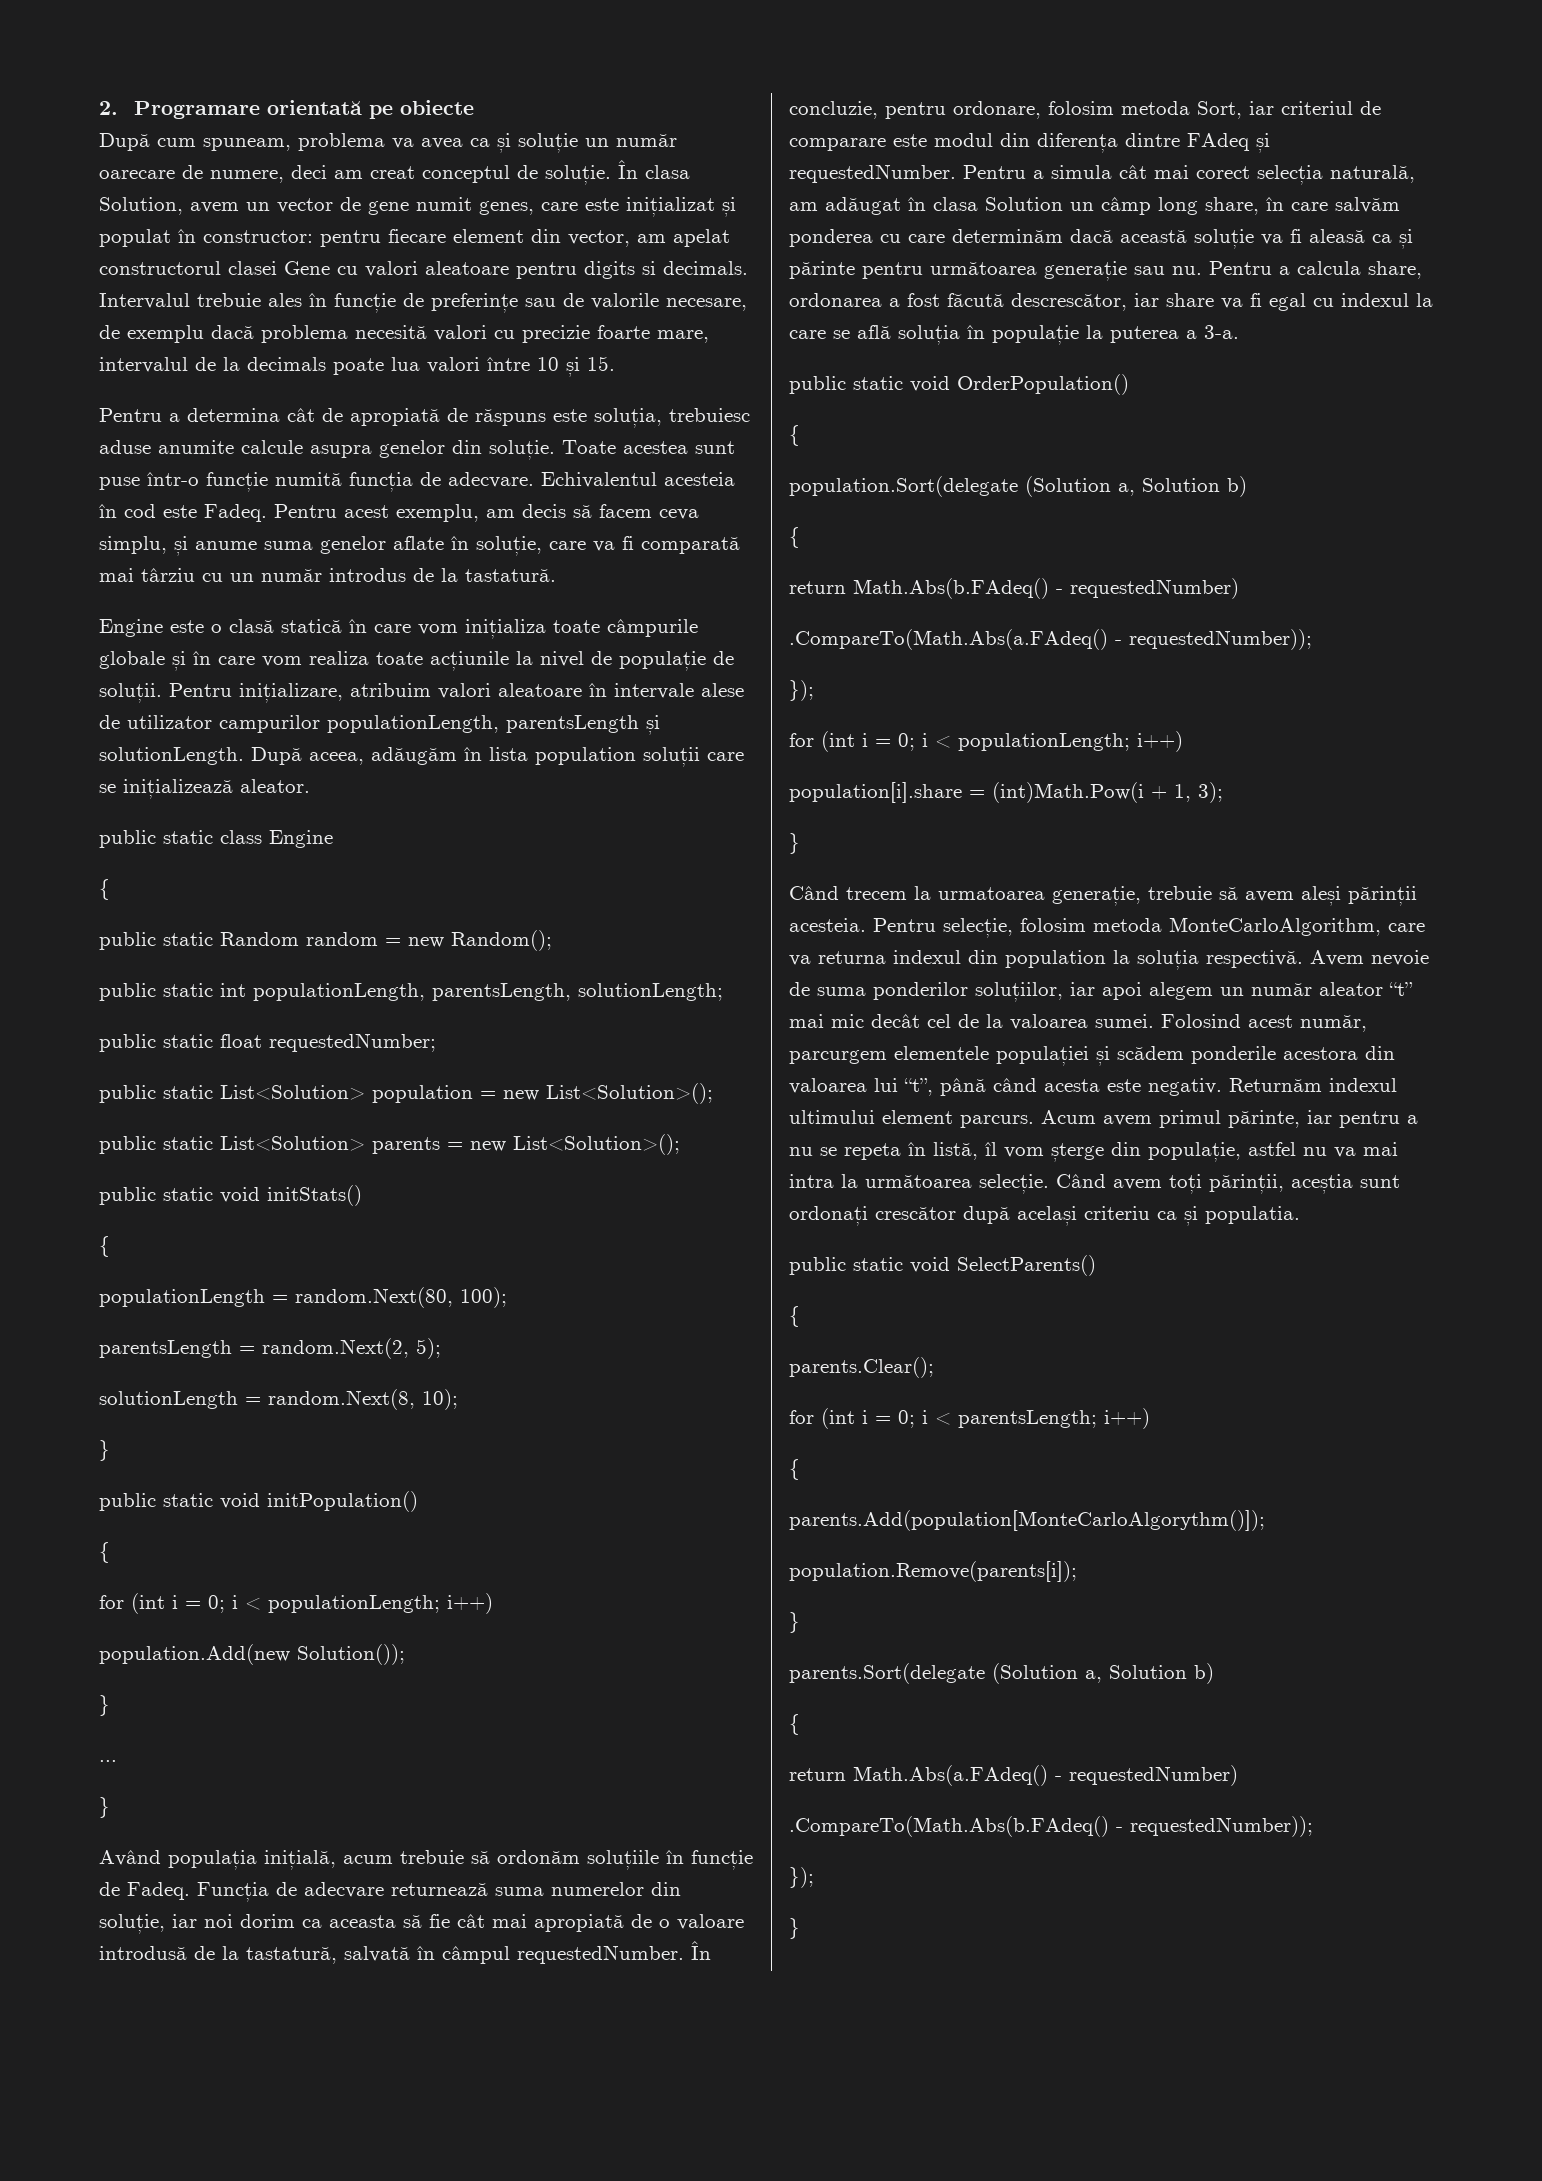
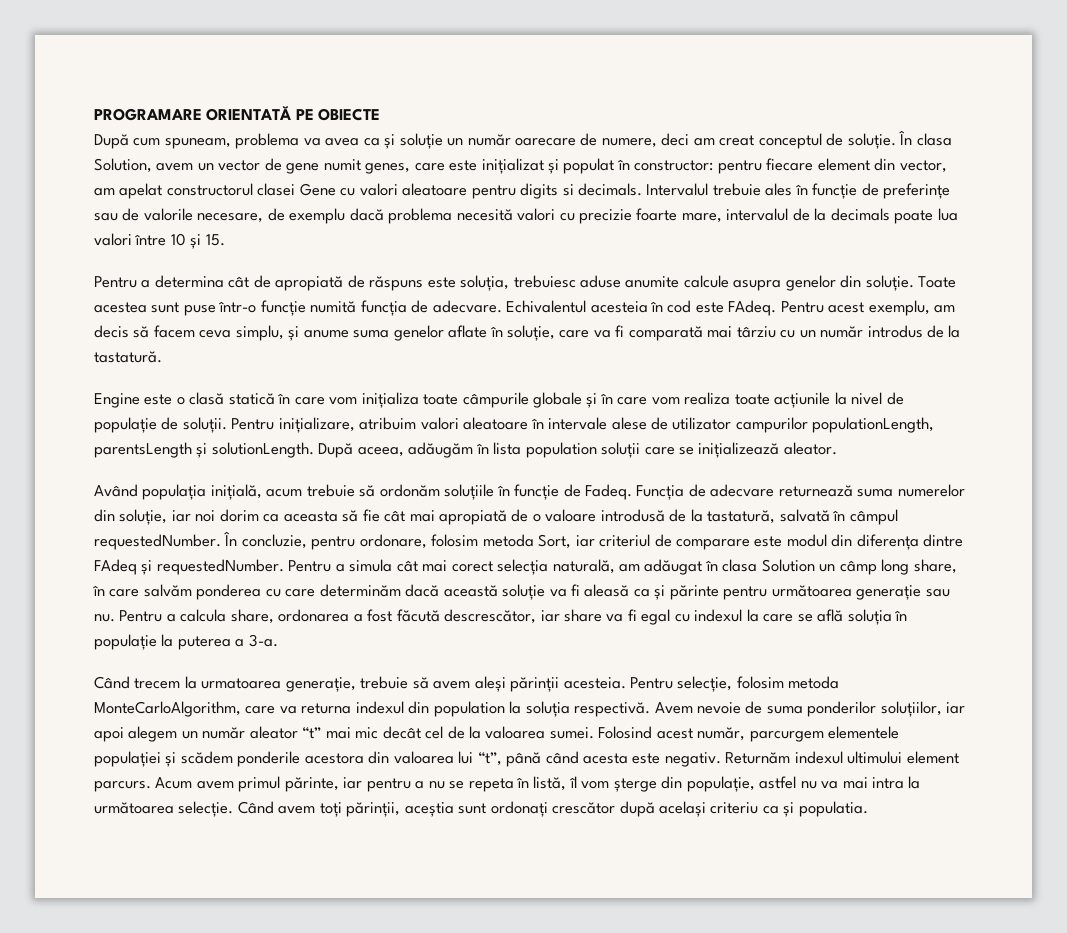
[99,100,475,119] 2. Programare orientată pe obiecte -> [94,106,381,121] PROGRAMARE ORIENTATĂ PE OBIECTE
[204,504,267,522] Fadeq. -> [728,300,777,316] FAdeq.
[99,830,333,848] [99,879,110,900] [99,930,552,951] [99,983,723,1001] [99,1033,436,1052] [99,1083,713,1104] [99,1134,680,1155] [99,1185,362,1206] [99,1236,110,1257] [99,1287,507,1308] [99,1338,441,1359] [99,1389,458,1410] [99,1440,110,1461] [99,1491,418,1512] [99,1542,110,1563] [99,1593,493,1614] [99,1644,405,1665] [99,1695,110,1716] [99,1760,117,1762] [99,1797,110,1818] // public static class Engine // { // public static Random random = new Random(); // public static int populationLength, parentsLength, solutionLength; // public static float requestedNumber; // public static List<Solution> population = new List<Solution>(); // public static List<Solution> parents = new List<Solution>(); // public static void initStats() // { // populationLength = random.Next(80, 100); // parentsLength = random.Next(2, 5); // solutionLength = random.Next(8, 10); // } // public static void initPopulation() // { // for (int i = 0; i < populationLength; i++) // population.Add(new Solution()); // } // ... // } -> (837, 448) none
[789,374,1129,395] [789,425,800,446] [789,476,1247,497] [789,527,800,548] [789,578,1239,599] [789,629,1312,650] [789,680,814,701] [789,731,1183,752] [789,782,1223,803] [789,833,800,854] // public static void OrderPopulation() // { // population.Sort(delegate (Solution a, Solution b) // { // return Math.Abs(b.FAdeq() - requestedNumber) // .CompareTo(Math.Abs(a.FAdeq() - requestedNumber)); // }); // for (int i = 0; i < populationLength; i++) // population[i].share = (int)Math.Pow(i + 1, 3); // } -> (278, 640) none
[789,1255,1096,1276] [789,1306,800,1327] [789,1357,934,1378] [789,1408,1150,1429] [789,1459,800,1480] [789,1510,1265,1531] [789,1561,1077,1582] [789,1612,800,1633] [789,1663,1214,1684] [789,1714,800,1735] [789,1765,1238,1786] [789,1816,1313,1837] [789,1867,814,1888] [789,1918,800,1939] // public static void SelectParents() // { // parents.Clear(); // for (int i = 0; i < parentsLength; i++) // { // parents.Add(population[MonteCarloAlgorythm()]); // population.Remove(parents[i]); // } // parents.Sort(delegate (Solution a, Solution b) // { // return Math.Abs(a.FAdeq() - requestedNumber) // .CompareTo(Math.Abs(b.FAdeq() - requestedNumber)); // }); // } -> (868, 809) none

